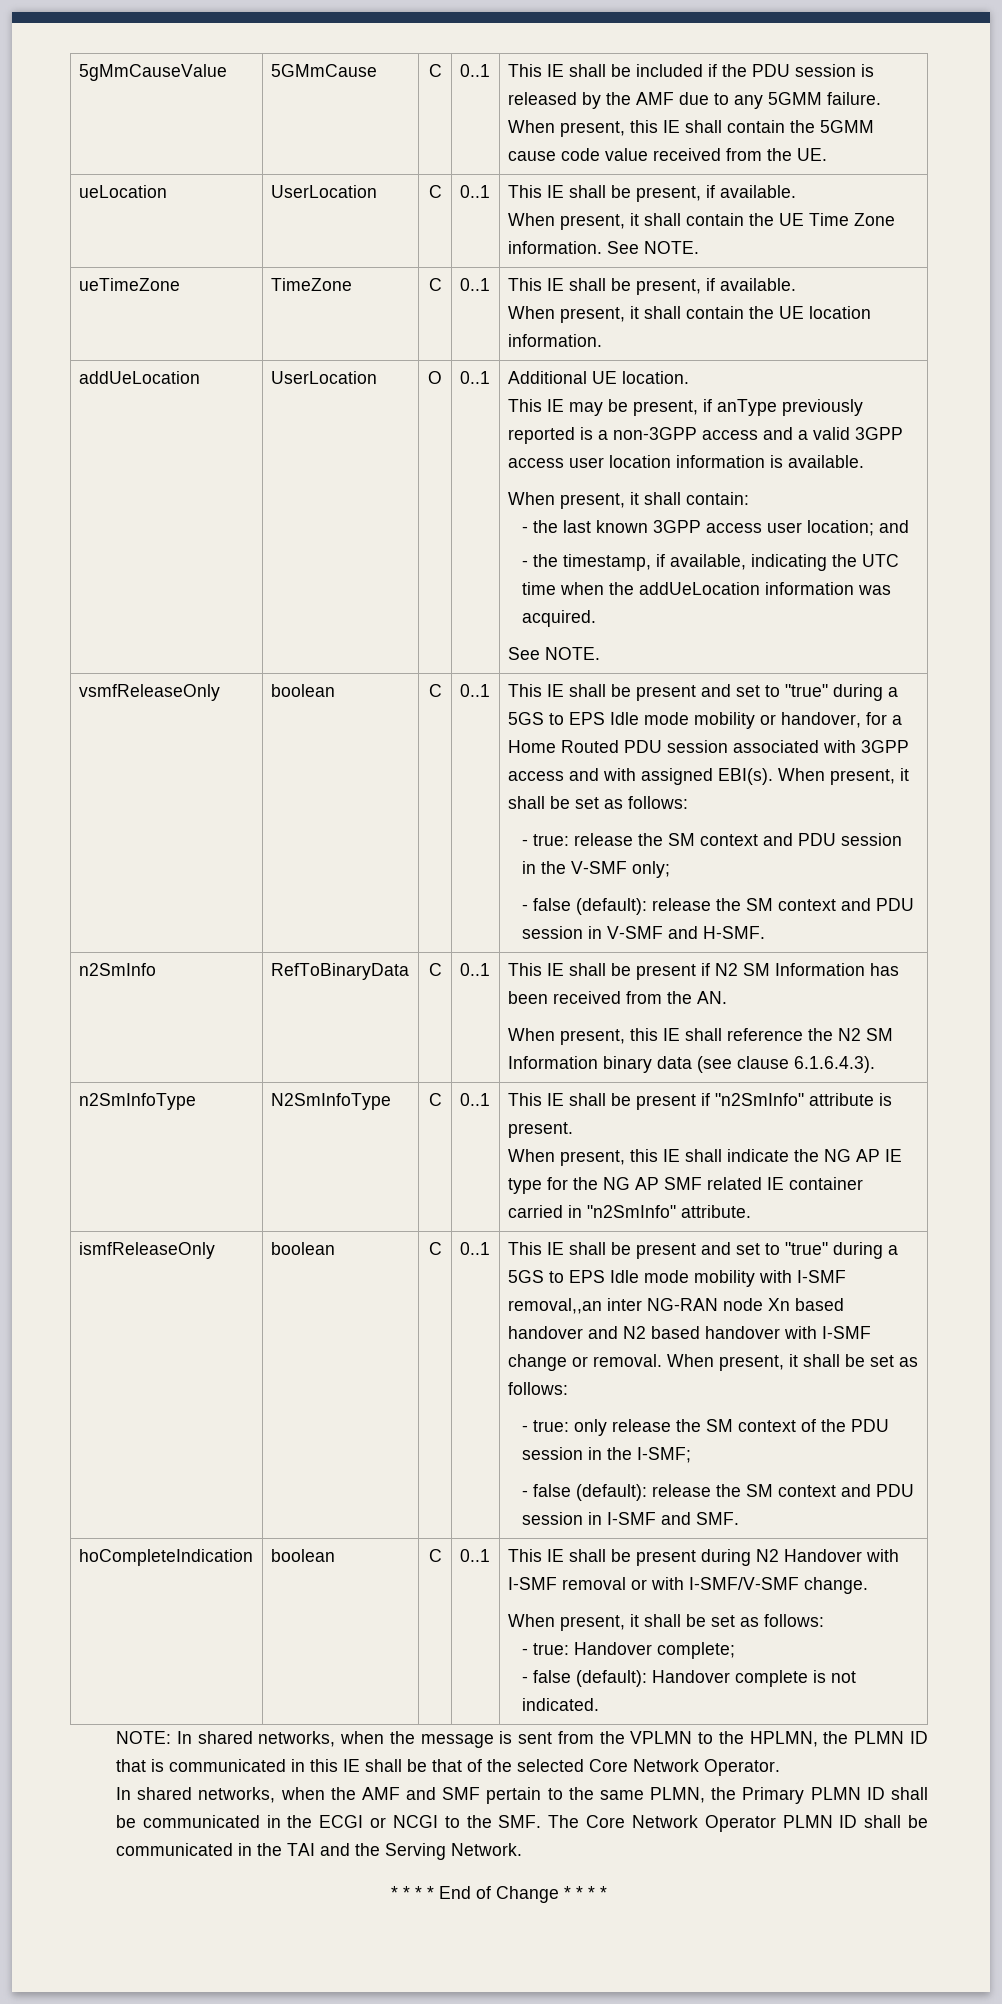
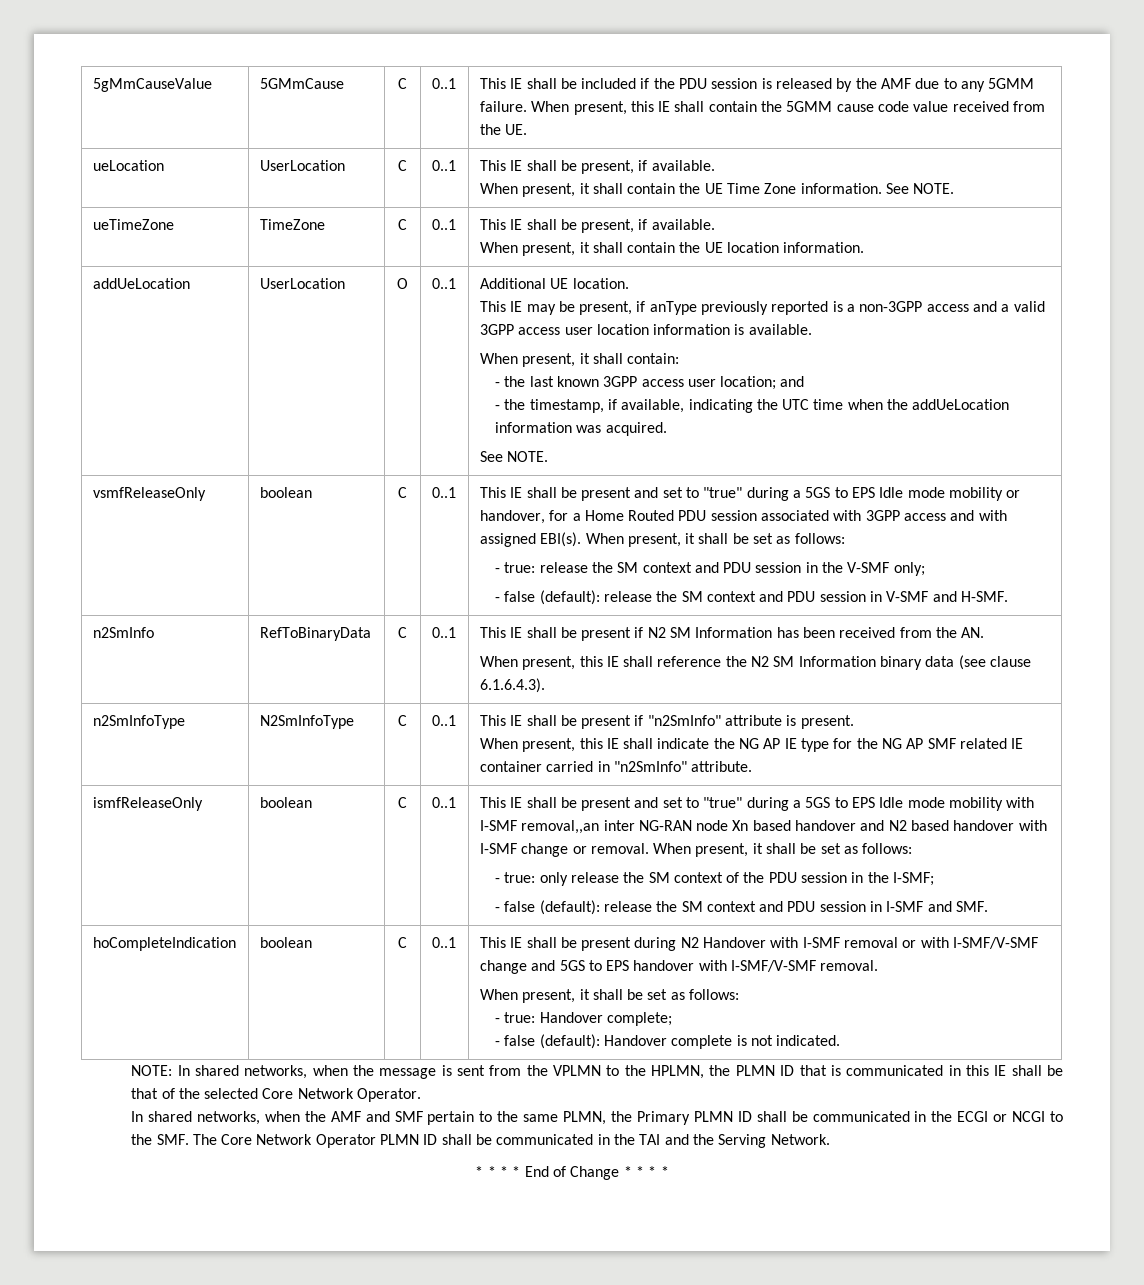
[803,1577,868,1594] change. -> [479,960,879,974] change and 5GS to EPS handover with I-SMF/V-SMF removal.

